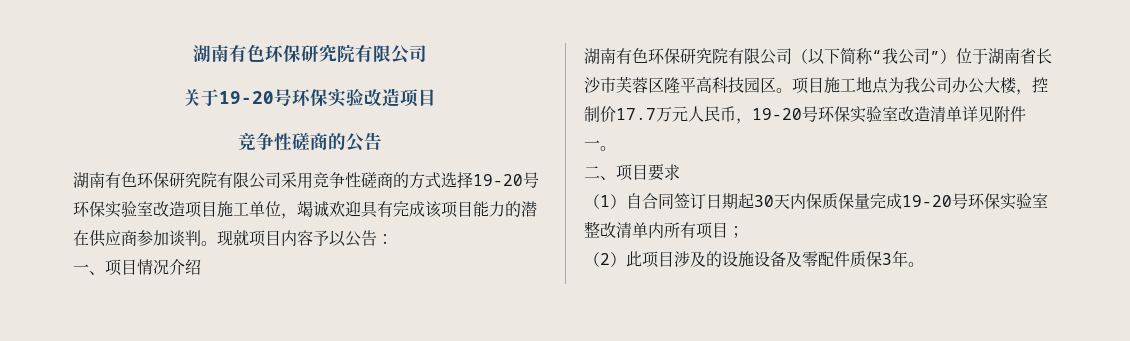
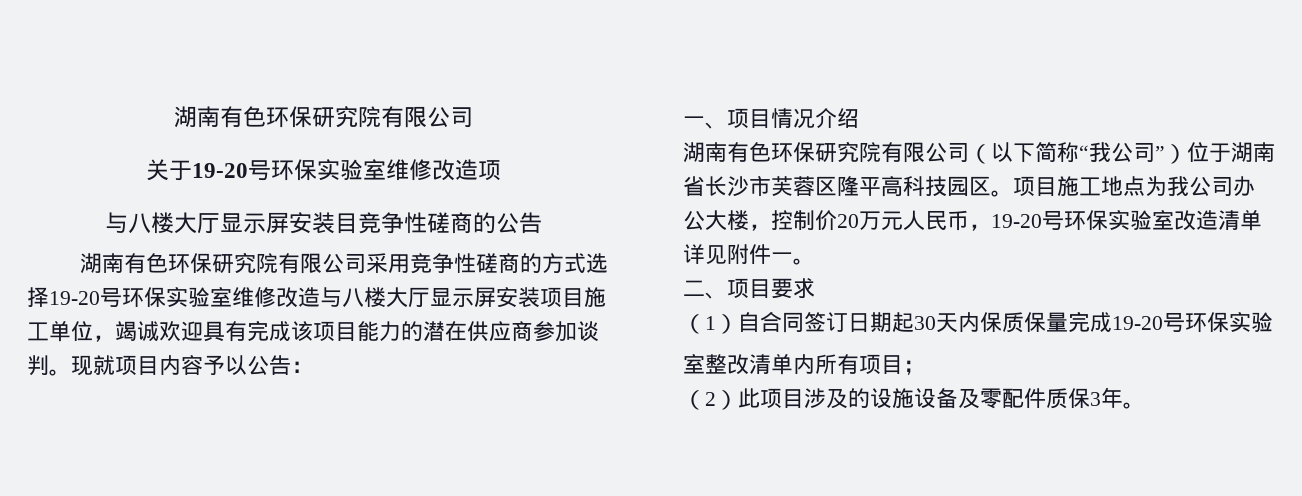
[364,88,436,107] 改造项目 // -> [362,159,501,181] [104,212,358,234] 室维修改造项 // 与八楼大厅显示屏安装目
[153,201,185,217] 改造 -> [232,287,540,308] 维修改造与八楼大厅显示屏安装
[616,108,656,120] 17.7 -> [837,214,859,228] 20
(1032, 201) none -> (1273, 322) //

